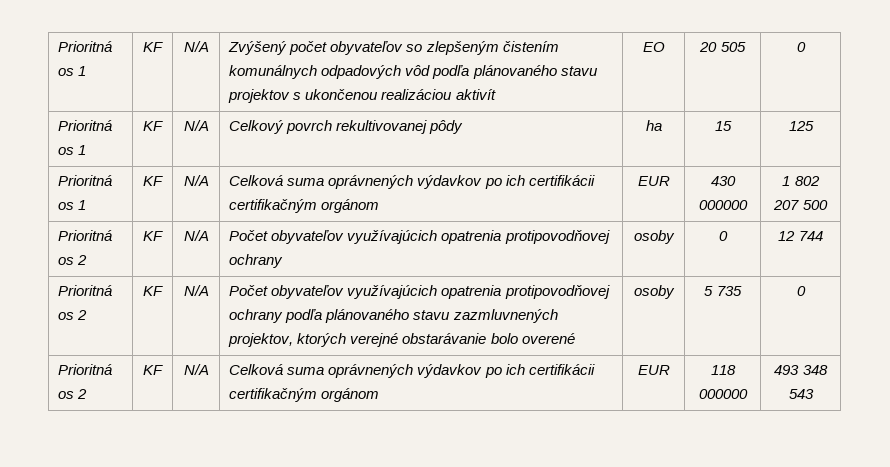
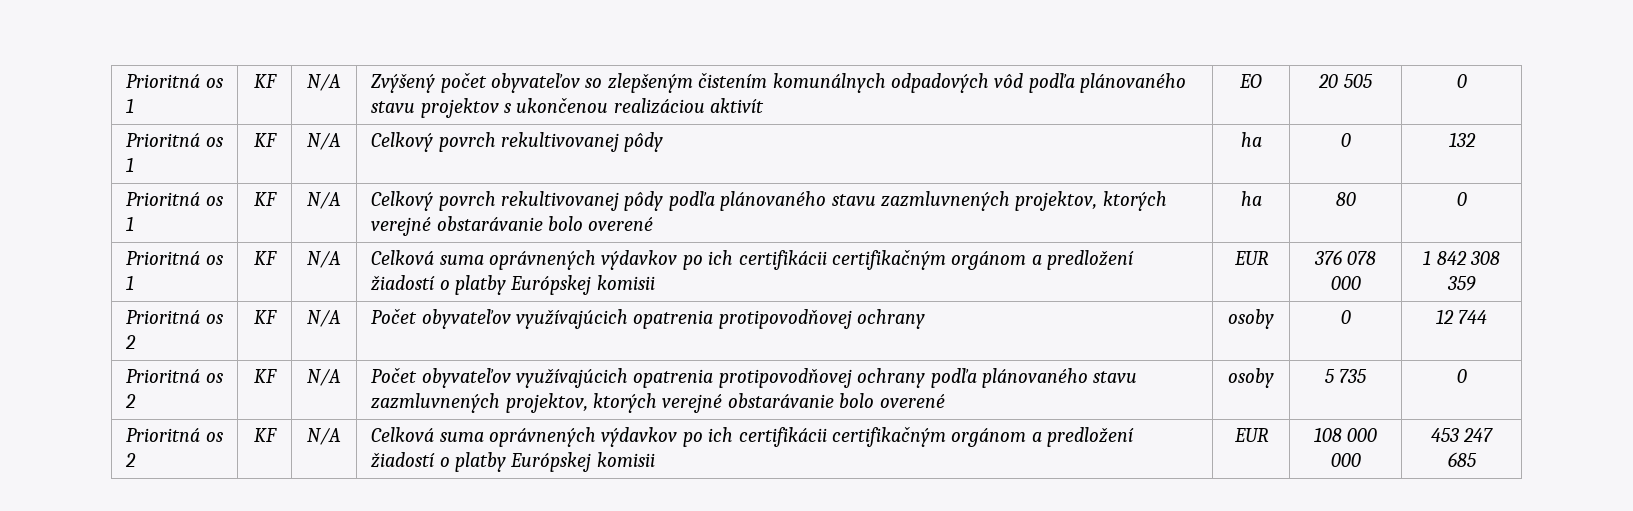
[714,121,732,131] [788,121,814,131] 15 | 125 -> [1340,133,1351,147] [1448,132,1476,147] [126,192,223,206] [126,216,135,231] [253,192,277,206] [307,192,341,209] [371,191,1167,211] [371,216,654,236] [1240,191,1262,206] [1335,192,1356,206] [1456,192,1467,206] 0 | 132 // Prioritná os 1 | KF | N/A | Celkový povrch rekultivovanej pôdy podľa plánovaného stavu zazmluvnených projektov, ktorých verejné obstarávanie bolo overené | ha | 80 | 0
[637,176,670,186] [710,176,736,186] [698,200,748,210] [782,176,820,186] [773,200,828,210] | EUR | 430 000000 | 1 802 207 500 -> [1031,250,1135,270] [371,275,655,295] [1233,251,1269,265] [1313,250,1377,265] [1330,276,1361,290] [1423,250,1500,265] [1447,276,1476,291] a predložení žiadostí o platby Európskej komisii | EUR | 376 078 000 | 1 842 308 359
[637,365,670,375] [710,365,736,375] [698,389,748,399] [774,365,828,375] [788,389,814,399] | EUR | 118 000000 | 493 348 543 -> [1031,427,1135,447] [371,452,655,472] [1233,428,1269,442] [1313,427,1378,442] [1330,453,1361,467] [1430,428,1494,442] [1447,452,1477,467] a predložení žiadostí o platby Európskej komisii | EUR | 108 000 000 | 453 247 685

